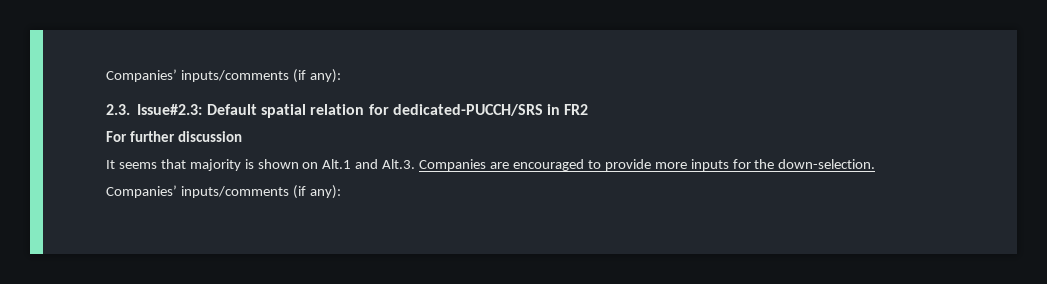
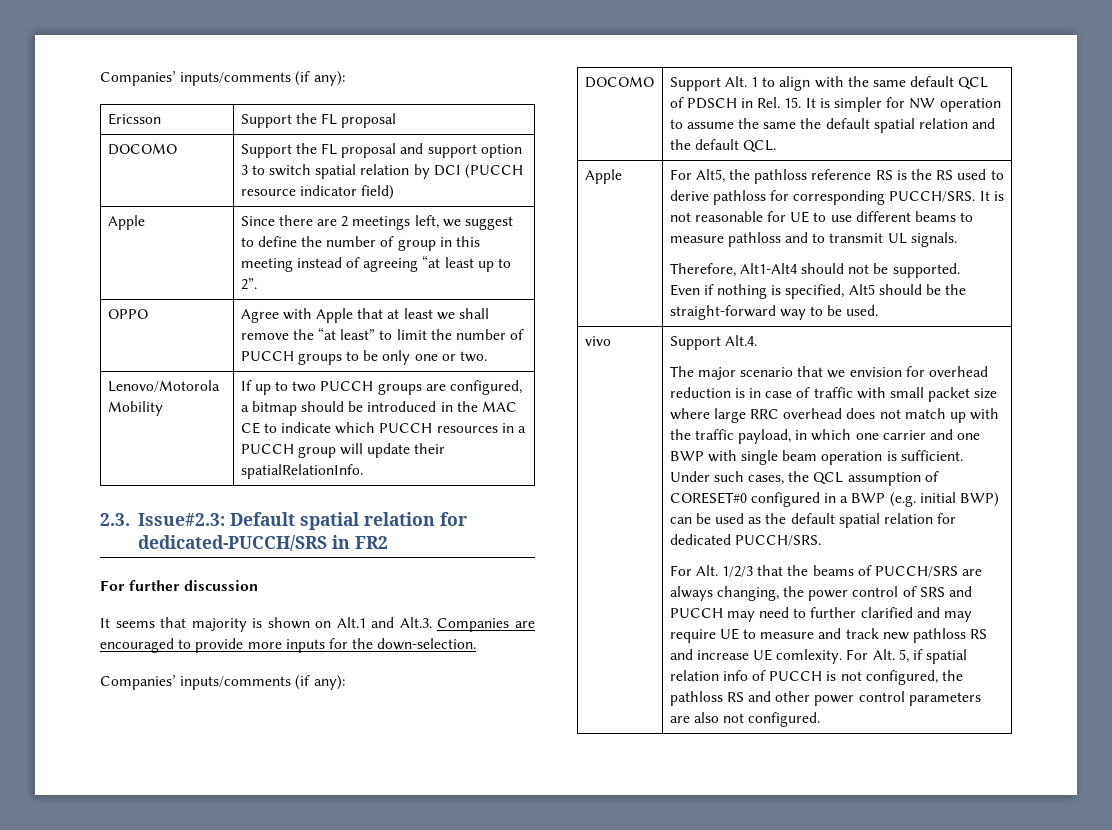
[106,69,341,83] Companies’ inputs/comments (if any): -> [100,71,345,86] [107,113,161,125] [240,113,397,128] [107,143,177,155] [240,143,522,158] [240,164,523,179] [240,185,395,200] [107,215,145,230] [240,215,513,230] [240,236,480,251] [240,255,511,272] [240,278,257,290] [107,309,148,319] [240,308,489,323] [240,327,525,340] [240,350,487,365] [107,380,220,392] [107,401,163,416] [240,380,522,395] [240,401,517,416] [240,422,526,434] [240,443,446,458] [240,464,363,479] Companies’ inputs/comments (if any): // Ericsson | Support the FL proposal // DOCOMO | Support the FL proposal and support option 3 to switch spatial relation by DCI (PUCCH resource indicator field) // Apple | Since there are 2 meetings left, we suggest to define the number of group in this meeting instead of agreeing “at least up to 2”. // OPPO | Agree with Apple that at least we shall remove the “at least” to limit the number of PUCCH groups to be only one or two. // Lenovo/Motorola Mobility | If up to two PUCCH groups are configured, a bitmap should be introduced in the MAC CE to indicate which PUCCH resources in a PUCCH group will update their spatialRelationInfo.
(341, 192) none -> [584,76,654,88] [669,76,989,91] [669,97,1001,112] [669,118,996,133] [669,139,777,153] [584,169,622,184] [669,169,1004,184] [669,190,1004,205] [669,211,974,223] [669,232,957,247] [669,263,960,278] [669,284,967,299] [669,305,879,320] [584,336,611,346] [669,335,757,350] [669,366,988,380] [669,387,998,402] [669,408,1000,423] [669,429,981,444] [669,450,963,465] [669,471,939,486] [669,492,999,507] [669,513,957,528] [669,534,821,546] [669,565,983,577] [669,586,972,601] [669,607,972,622] [669,628,988,643] [669,649,968,664] [669,670,963,685] [669,691,981,706] [669,712,821,727] // DOCOMO | Support Alt. 1 to align with the same default QCL of PDSCH in Rel. 15. It is simpler for NW operation to assume the same the default spatial relation and the default QCL. // Apple | For Alt5, the pathloss reference RS is the RS used to derive pathloss for corresponding PUCCH/SRS. It is not reasonable for UE to use different beams to measure pathloss and to transmit UL signals. // Therefore, Alt1-Alt4 should not be supported. // Even if nothing is specified, Alt5 should be the straight-forward way to be used. // vivo | Support Alt.4. // The major scenario that we envision for overhead reduction is in case of traffic with small packet size where large RRC overhead does not match up with the traffic payload, in which one carrier and one BWP with single beam operation is sufficient. Under such cases, the QCL assumption of CORESET#0 configured in a BWP (e.g. initial BWP) can be used as the default spatial relation for dedicated PUCCH/SRS. // For Alt. 1/2/3 that the beams of PUCCH/SRS are always changing, the power control of SRS and PUCCH may need to further clarified and may require UE to measure and track new pathloss RS and increase UE comlexity. For Alt. 5, if spatial relation info of PUCCH is not configured, the pathloss RS and other power control parameters are also not configured.

